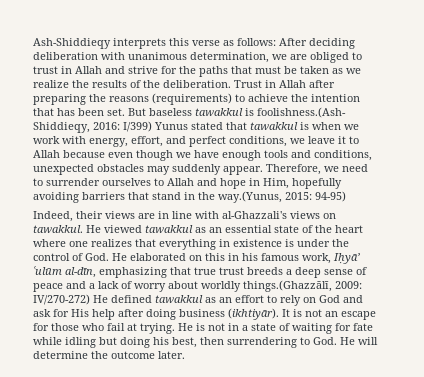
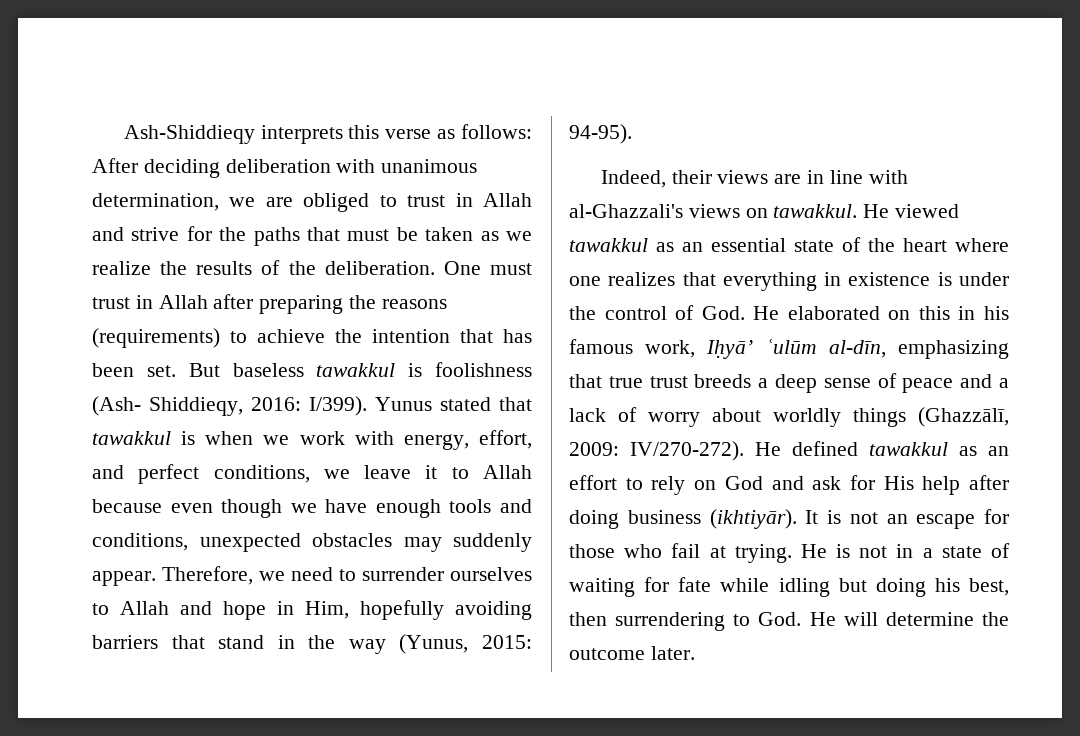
[234,80,262,88] Trust -> [443,261,532,275] [92,297,130,309] One must trust
[257,107,346,118] foolishness.(Ash- -> [434,362,532,377] [92,396,141,416] foolishness (Ash-
[123,121,152,132] I/399) -> [309,396,367,416] I/399).
[218,191,346,203] way.(Yunus, 2015: 94-95) -> [348,634,532,654] [569,124,632,144] way (Yunus, 2015: 94-95).
[243,280,362,292] [33,294,90,305] things.(Ghazzālī, 2009: IV/270-272) -> [853,407,1009,427] [569,441,744,461] things (Ghazzālī, 2009: IV/270-272).

